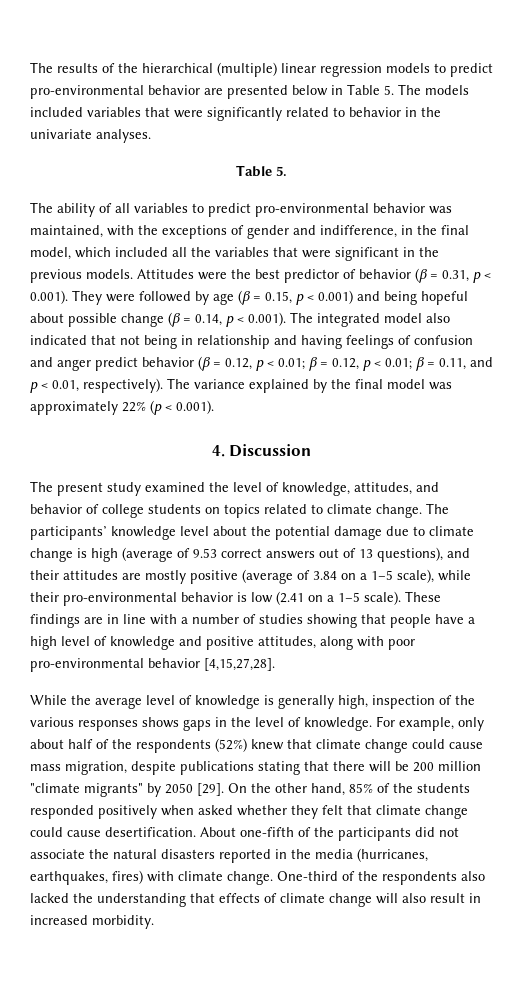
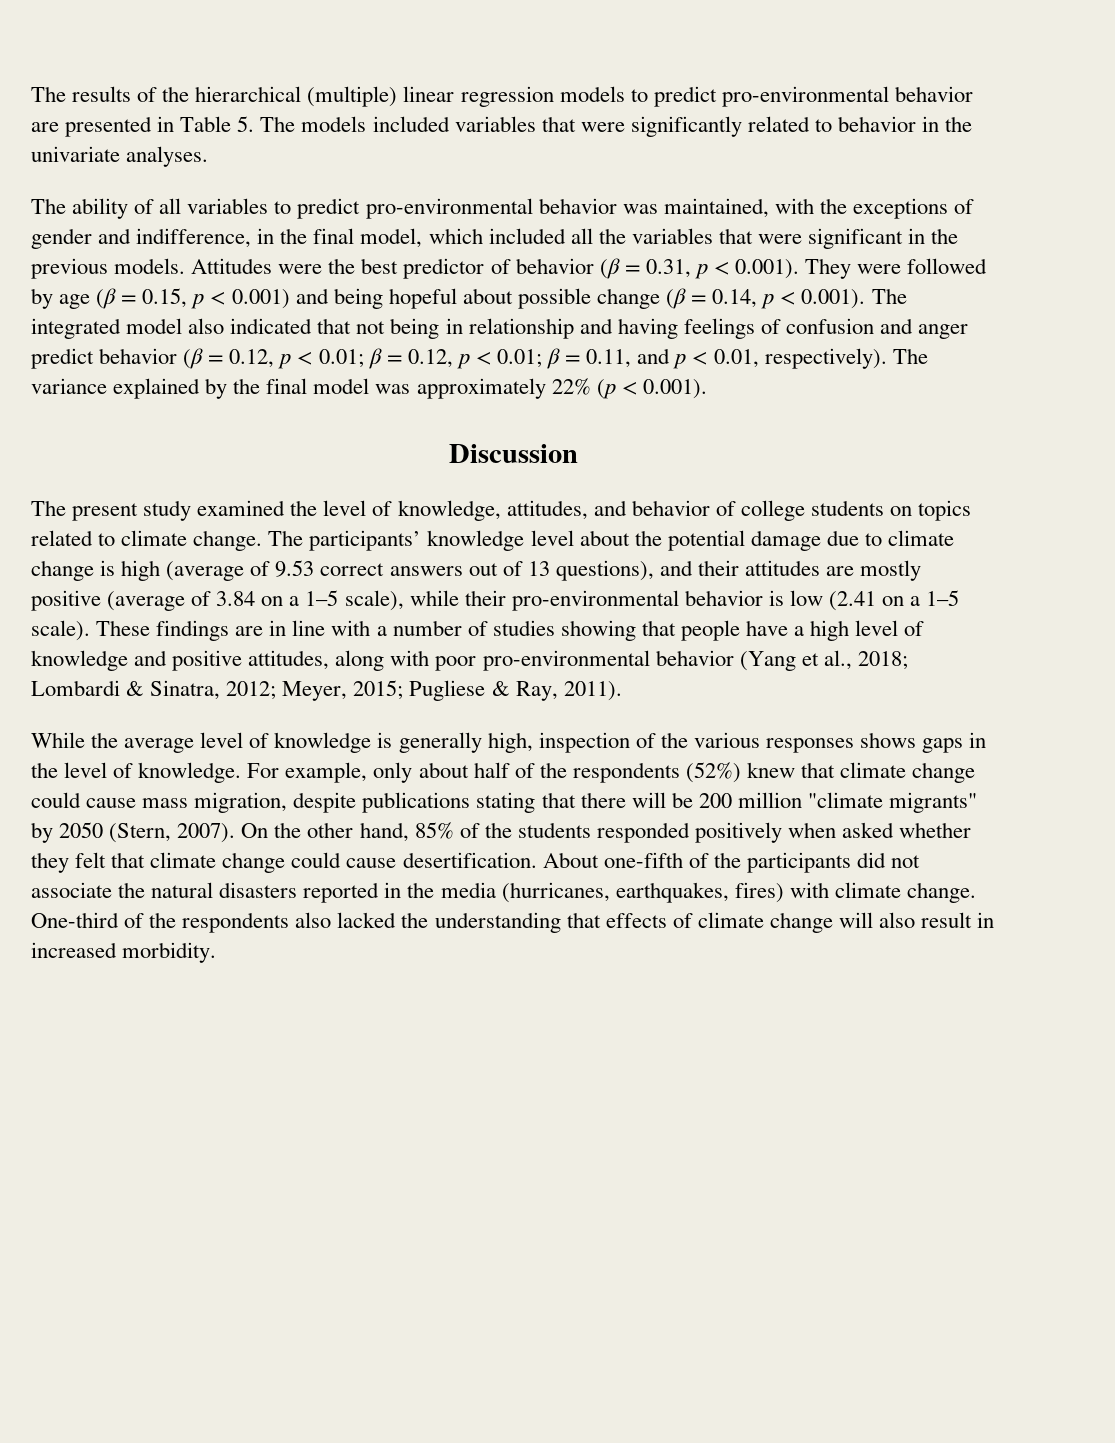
[292,85,328,96] below -> (153, 126) none
[236,165,287,177] // Table 5. -> (209, 156) none
[211,445,225,457] 4. -> (707, 389) none
[204,658,275,671] [4,15,27,28]. -> [739,650,908,671] [31,680,622,701] (Yang et al., 2018; Lombardi & Sinatra, 2012; Meyer, 2015; Pugliese & Ray, 2011).
[197,783,224,796] [29]. -> [109,823,236,843] (Stern, 2007).

